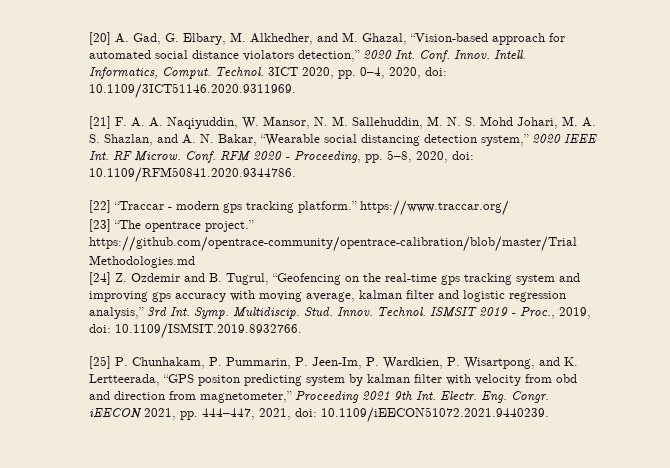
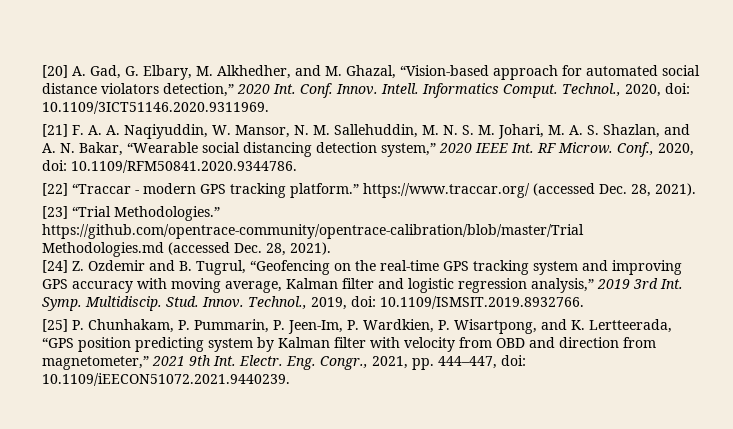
[89,67,386,79] Informatics, Comput. Technol. 3ICT 2020, pp. 0–4, -> [421,83,621,98] Informatics Comput. Technol.,
[480,116,514,126] Mohd -> [477,125,495,135] M.
[185,150,413,163] Conf. RFM 2020 - Proceeding, pp. 5–8, -> [616,142,654,157] Conf.,
[223,203,243,213] gps -> [199,184,226,194] GPS
[89,219,255,232] [89,236,578,252] [89,255,196,268] // [23] “The opentrace project.” https://github.com/opentrace-community/opentrace-calibration/blob/master/Trial Methodologies.md -> [532,183,696,197] [41,206,220,221] [41,224,584,239] [41,242,331,257] (accessed Dec. 28, 2021). // [23] “Trial Methodologies.” https://github.com/opentrace-community/opentrace-calibration/blob/master/Trial Methodologies.md (accessed Dec. 28, 2021).
[441,275,461,285] gps -> [442,261,469,271] GPS
[152,292,172,302] gps -> [41,279,68,289] GPS
[359,290,403,299] kalman -> [285,278,338,289] Kalman
(145, 313) none -> [596,279,630,289] 2019
[377,307,556,319] Technol. ISMSIT 2019 - Proc., -> [247,296,307,310] Technol.,
[198,375,241,386] positon -> [77,337,131,352] position
[367,374,411,383] kalman -> [277,337,330,348] Kalman
[556,374,578,383] obd -> [495,338,525,348] OBD
[295,391,360,403] Proceeding -> (149, 363) none
[511,391,550,403] [89,408,143,420] Congr. iEECON -> [319,356,368,370] Congr.,
[259,408,292,420] 2021, -> (497, 362) none

